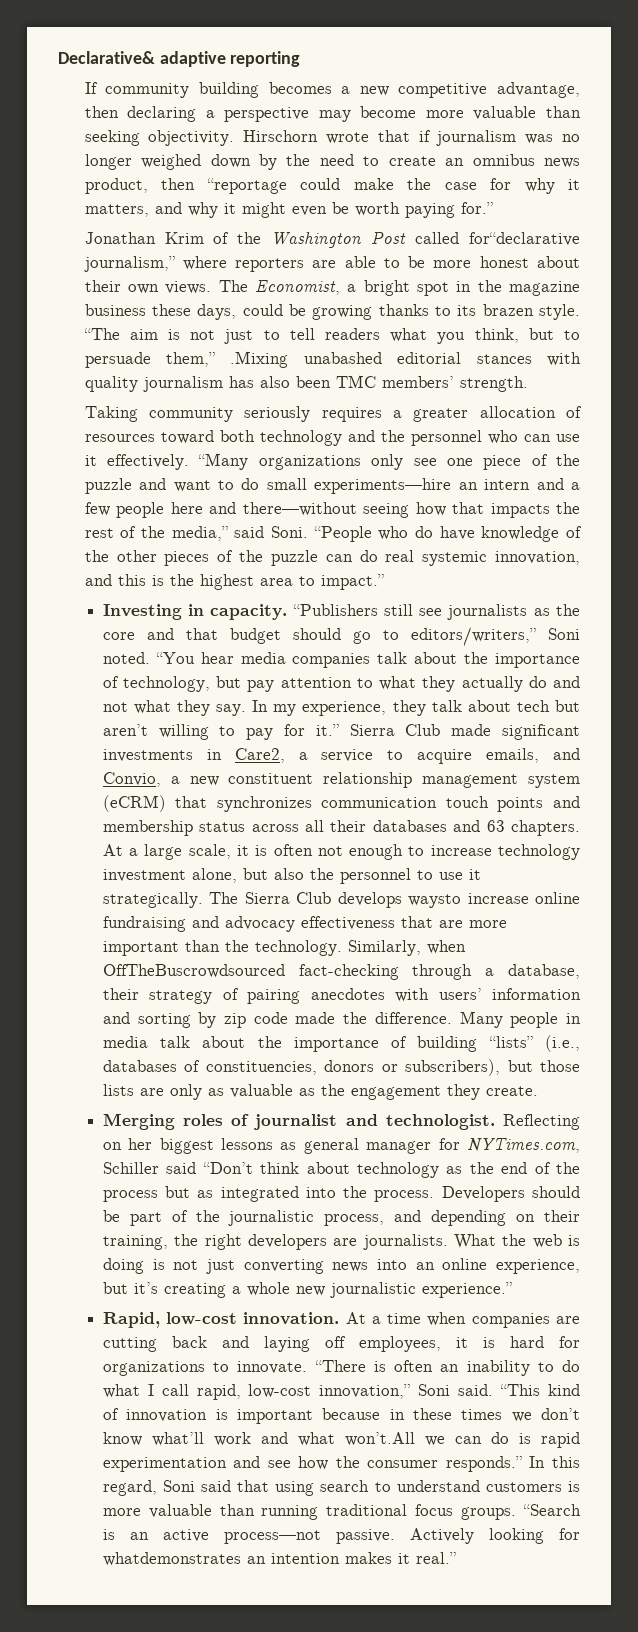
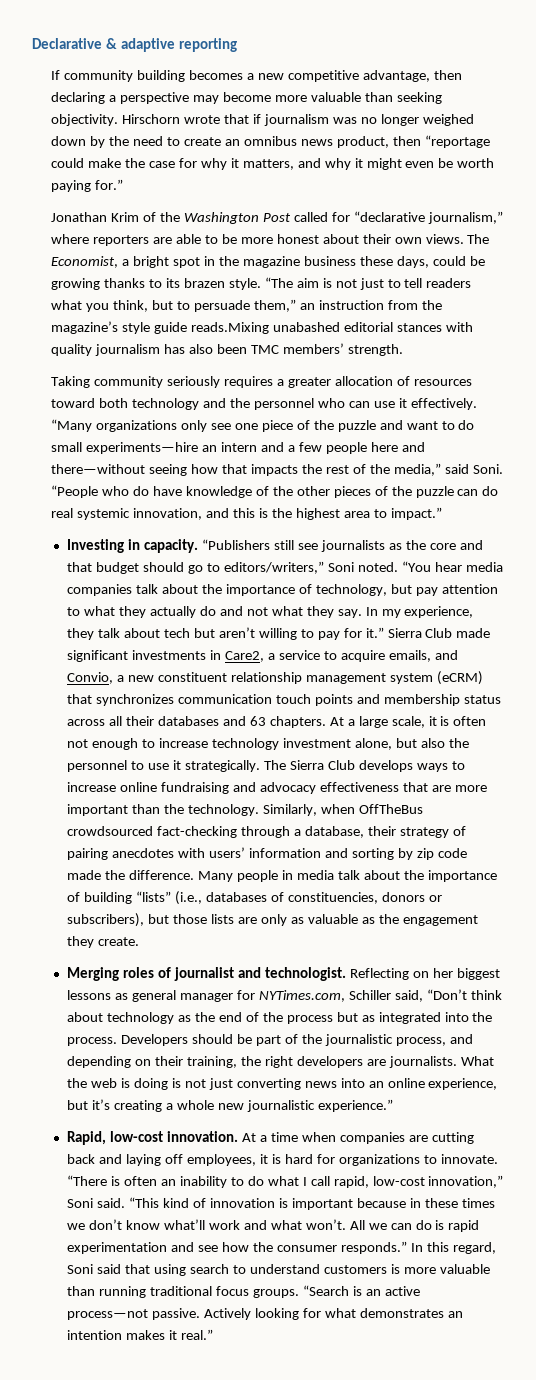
[58,51,155,64] Declarative& -> [32,38,117,49] Declarative &
[469,232,580,246] for“declarative -> [331,211,425,222] for “declarative
[230,351,289,368] .Mixing -> [299,300,442,310] [51,321,270,334] an instruction from the magazine’s style guide reads.Mixing
[408,894,462,908] waysto -> [416,761,465,772] ways to
[102,964,285,978] OffTheBuscrowdsourced -> [358,804,423,814] [67,826,154,836] OffTheBus crowdsourced
[166,1162,197,1174] said -> [394,990,423,1002] said,
[344,1432,415,1446] won’t.All -> [305,1219,365,1230] won’t. All
[102,1552,241,1566] whatdemonstrates -> [325,1308,444,1318] what demonstrates

